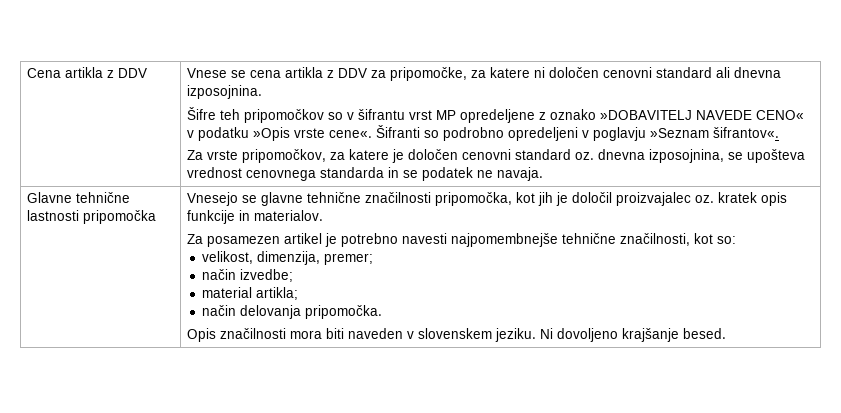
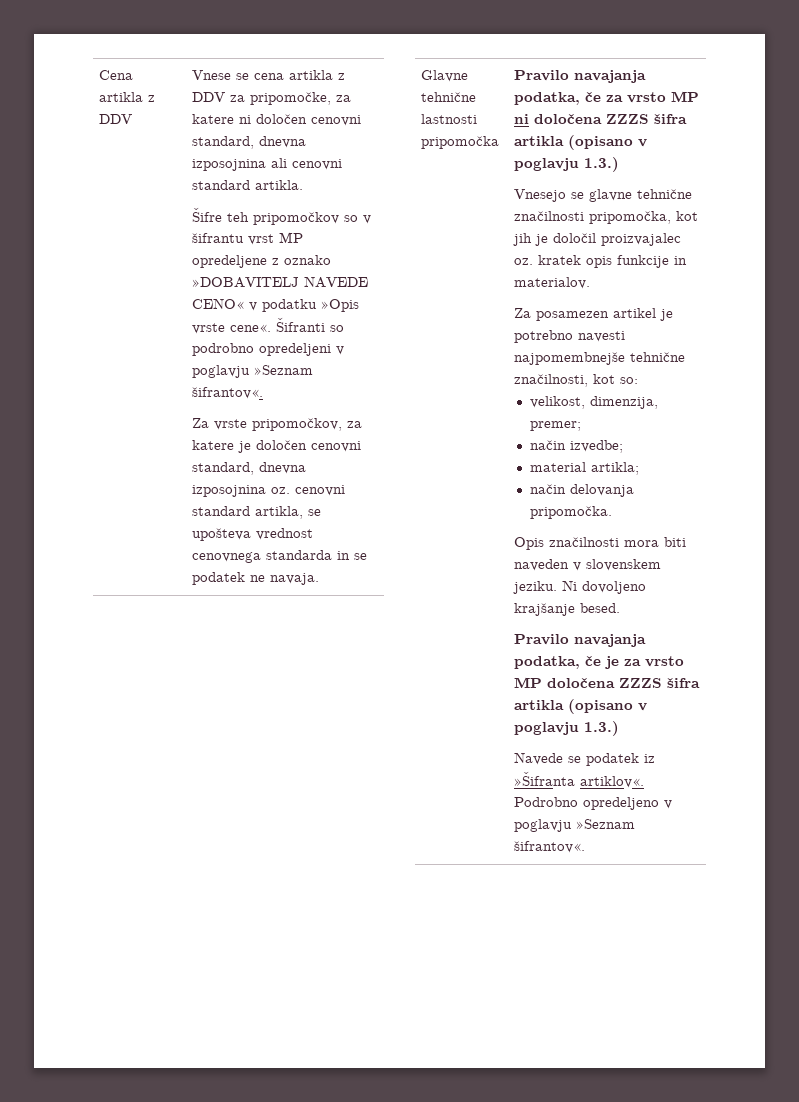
[656,67,782,78] [187,85,263,99] standard ali dnevna izposojnina. -> [192,136,307,149] [192,158,343,171] [192,180,304,190] standard, dnevna izposojnina ali cenovni standard artikla.
[515,149,725,163] standard oz. dnevna izposojnina, -> [192,462,307,475] [192,485,346,497] [192,506,304,519] standard, dnevna izposojnina oz. cenovni standard artikla,
(157, 217) none -> [514,70,647,83] [514,91,700,105] [514,114,688,124] [514,135,648,150] [514,157,620,172] Pravilo navajanja podatka, če za vrsto MP ni določena ZZZS šifra artikla (opisano v poglavju 1.3.) //
(727, 333) none -> [514,634,647,647] [514,656,685,669] [514,677,701,688] [514,699,648,714] [514,721,620,736] [514,752,656,766] [514,771,645,788] [514,797,673,810] [514,819,636,832] [514,841,586,853] // Pravilo navajanja podatka, če je za vrsto MP določena ZZZS šifra artikla (opisano v poglavju 1.3.) // Navede se podatek iz »Šifranta artiklov«. Podrobno opredeljeno v poglavju »Seznam šifrantov«.

